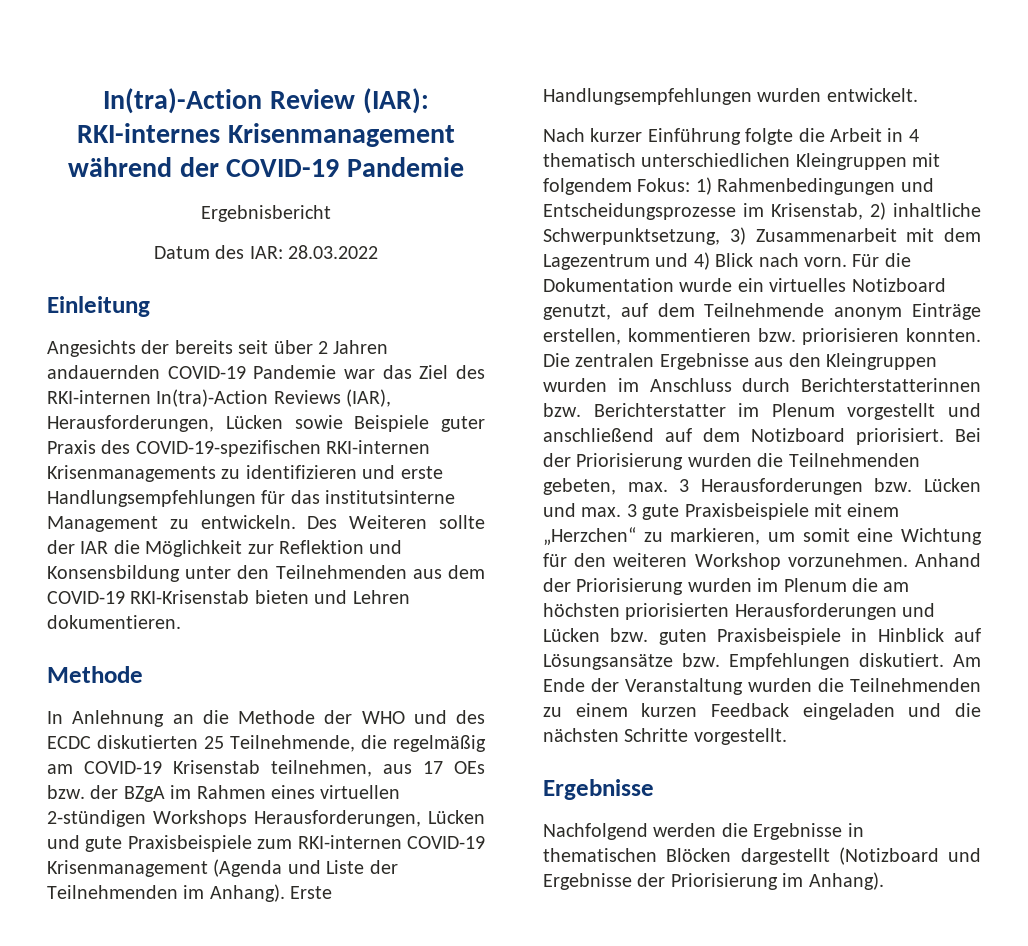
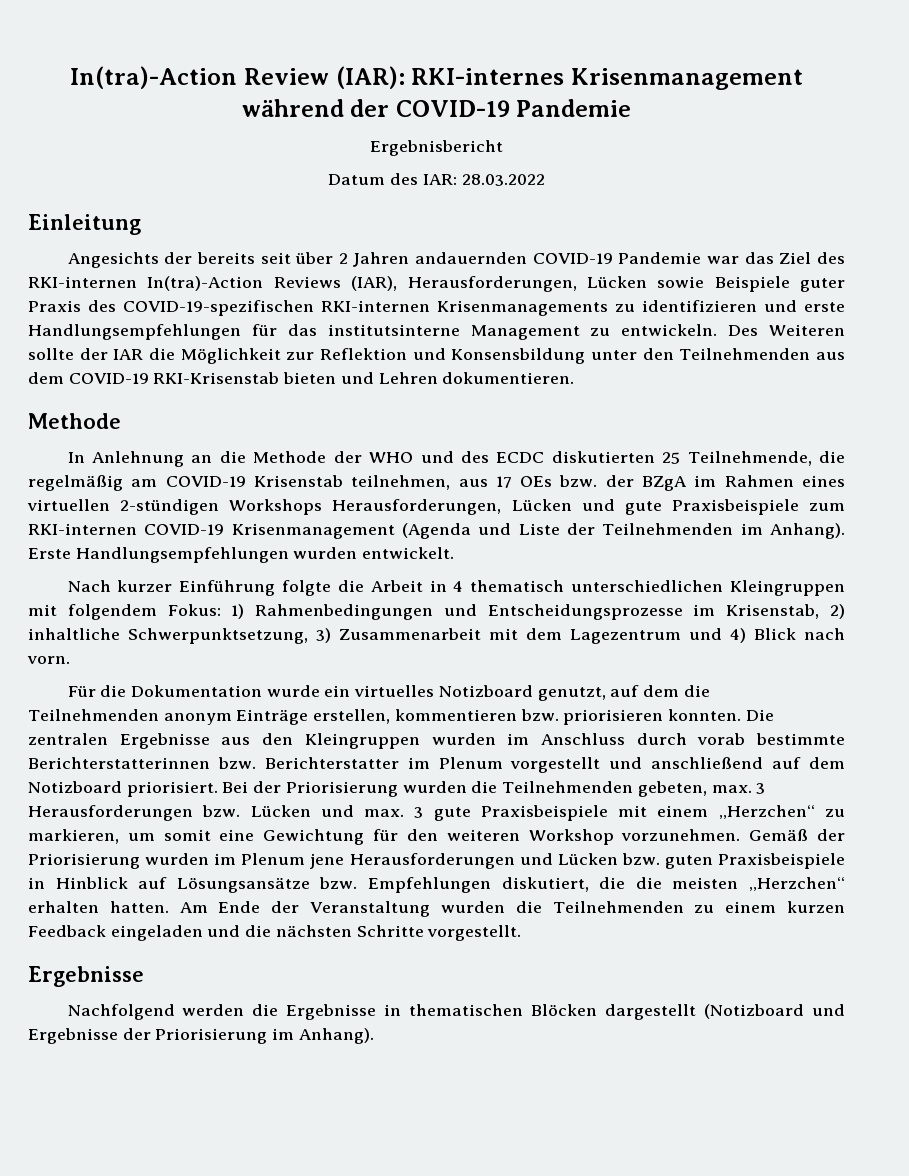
(847, 262) none -> (70, 660) //
[704,303,825,317] Teilnehmende -> [683,685,710,697] [28,709,159,721] die Teilnehmenden
(791, 385) none -> [697,733,846,745] vorab bestimmte
[901,528,982,545] Wichtung -> [263,829,365,845] Gewichtung
[915,553,981,567] Anhand -> [749,829,809,841] Gemäß
[852,578,910,592] [543,603,730,620] die am höchsten priorisierten -> [310,853,345,869] jene
[859,653,944,667] diskutiert. -> [501,877,846,892] [28,901,169,913] diskutiert, die die meisten „Herzchen“ erhalten hatten.

